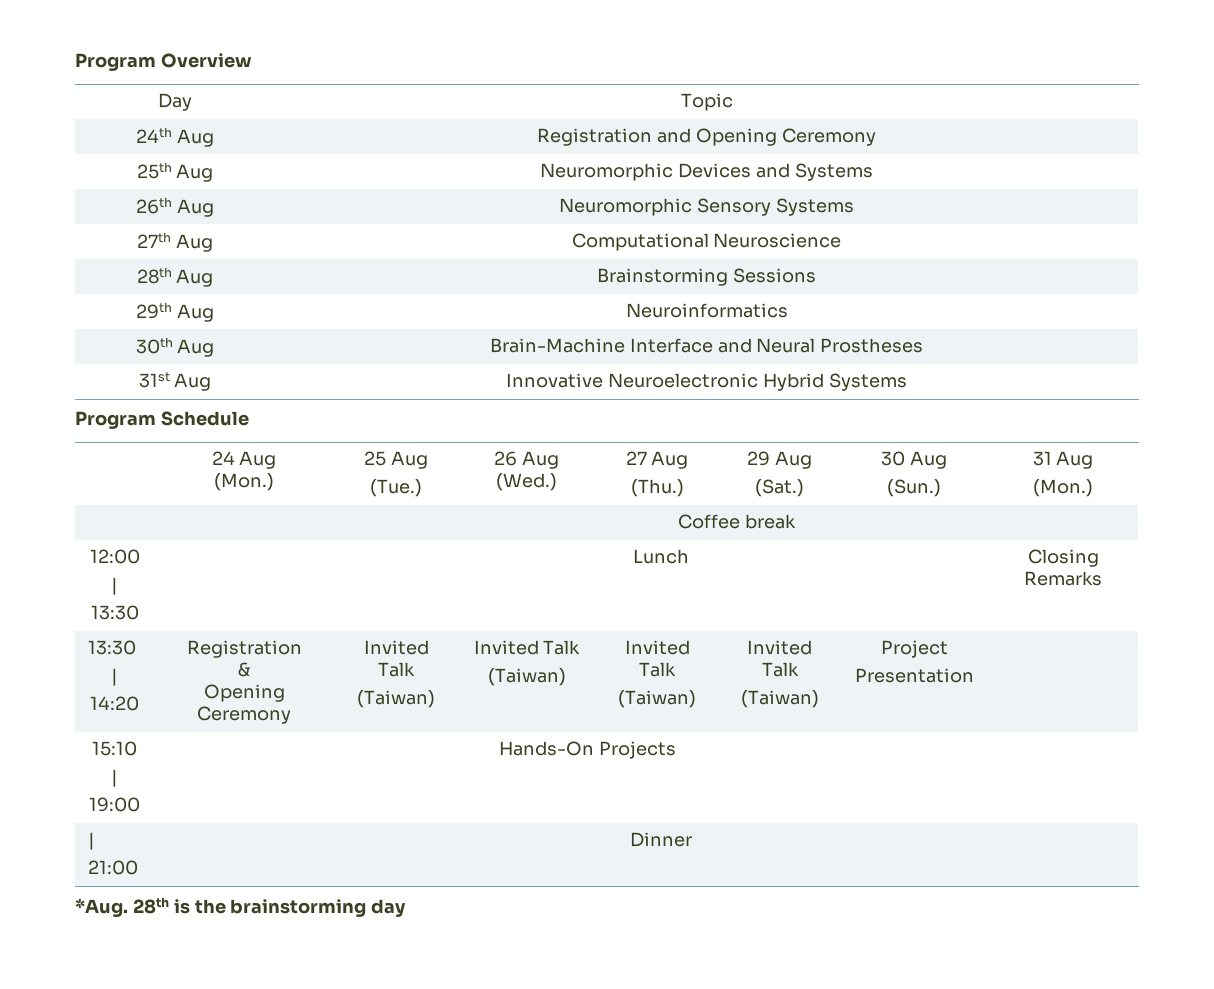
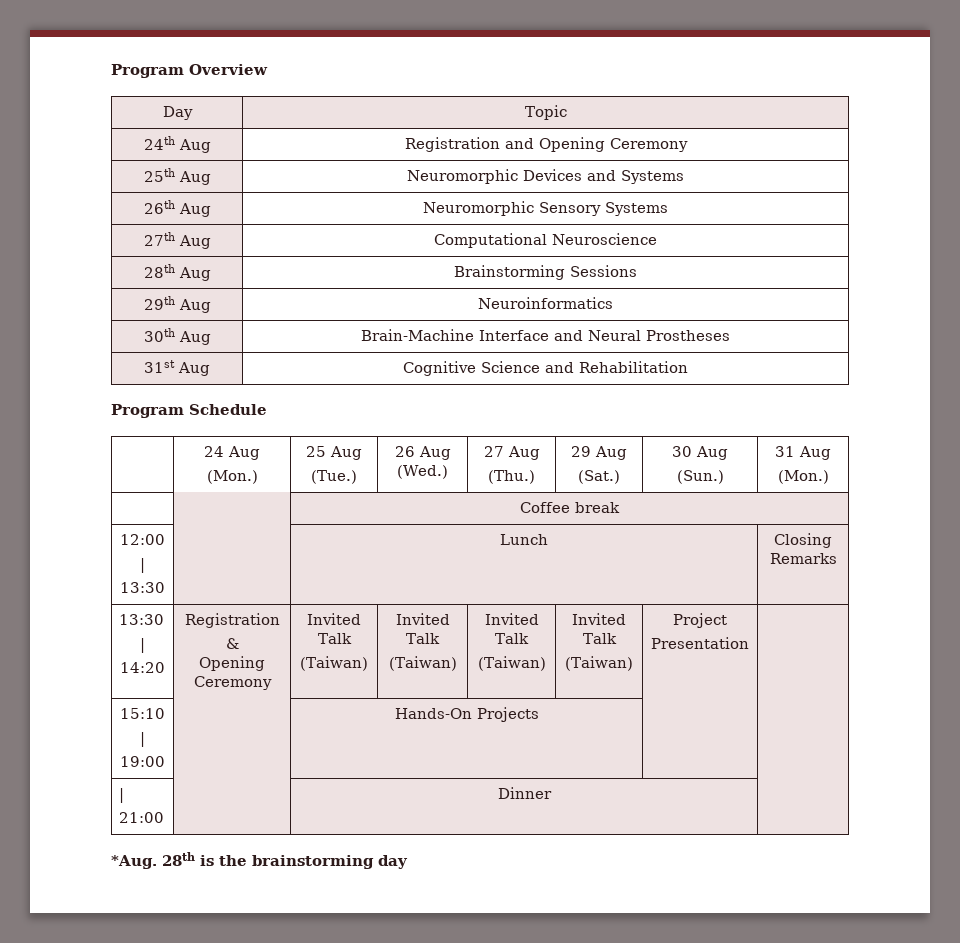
[506,373,907,391] Innovative Neuroelectronic Hybrid Systems -> [403,361,688,376] Cognitive Science and Rehabilitation

